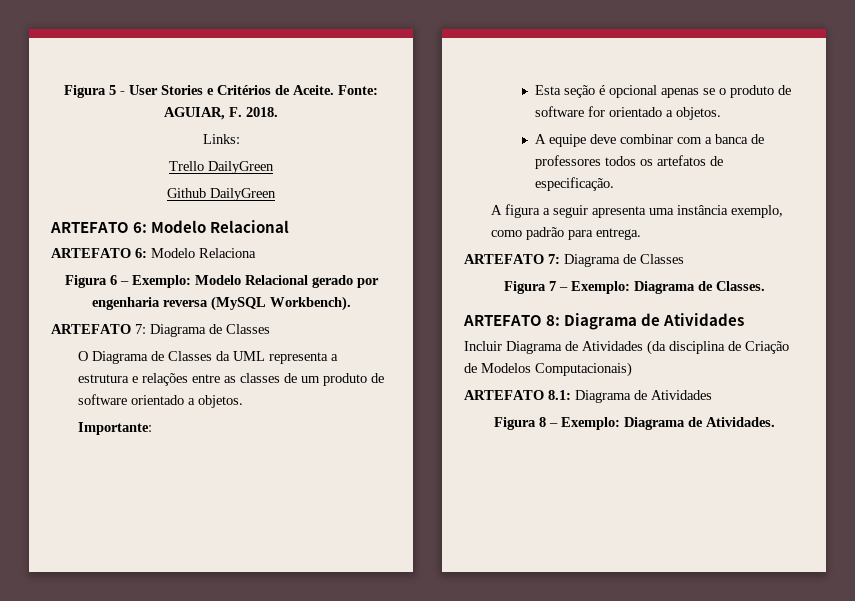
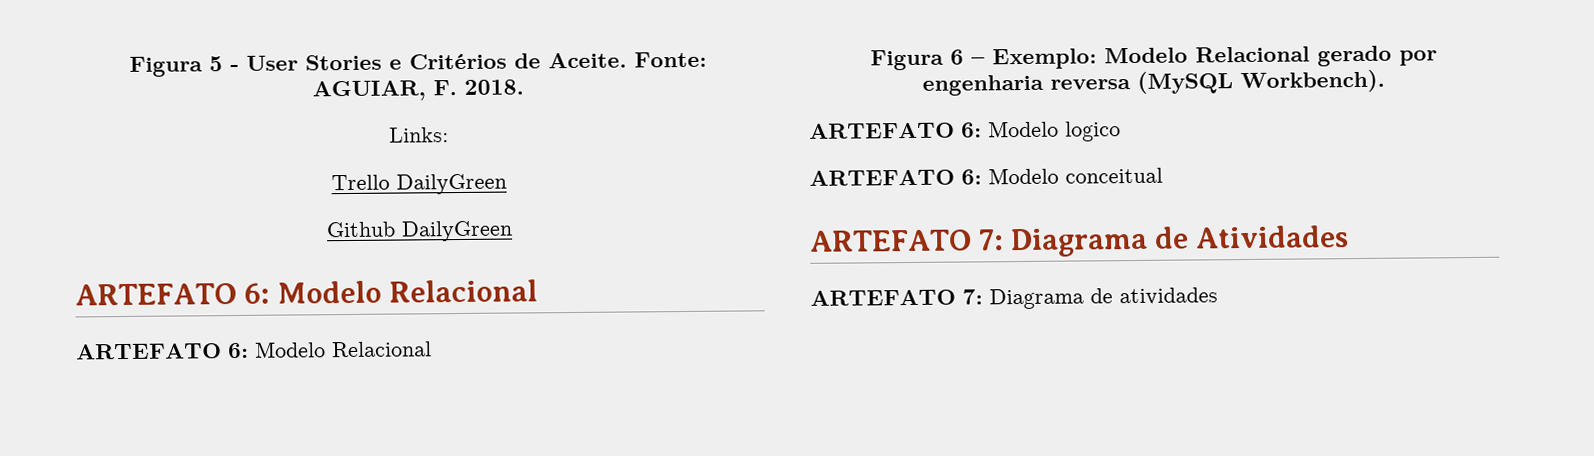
[199,248,256,258] Relaciona -> [331,341,432,358] Relacional
[135,324,270,337] [78,351,339,364] [78,373,385,386] [78,394,244,408] [78,422,153,435] [534,85,791,98] [534,106,721,120] [534,134,764,147] [534,155,723,169] [534,177,614,191] [491,204,784,218] [491,227,642,240] [464,254,684,267] [503,281,765,294] [463,313,745,330] [464,340,789,355] [464,362,632,377] [464,390,712,403] [493,417,775,430] 7: Diagrama de Classes // O Diagrama de Classes da UML representa a estrutura e relações entre as classes de um produto de software orientado a objetos. // Importante: // Esta seção é opcional apenas se o produto de software for orientado a objetos. // A equipe deve combinar com a banca de professores todos os artefatos de especificação. // A figura a seguir apresenta uma instância exemplo, como padrão para entrega. // ARTEFATO 7: Diagrama de Classes // Figura 7 – Exemplo: Diagrama de Classes. // ARTEFATO 8: Diagrama de Atividades // Incluir Diagrama de Atividades (da disciplina de Criação de Modelos Computacionais) // ARTEFATO 8.1: Diagrama de Atividades // Figura 8 – Exemplo: Diagrama de Atividades. -> [961,120,1121,142] [809,167,1163,186] [810,225,1350,258] [810,287,1218,310] 6: Modelo logico // ARTEFATO 6: Modelo conceitual // ARTEFATO 7: Diagrama de Atividades // ARTEFATO 7: Diagrama de atividades

